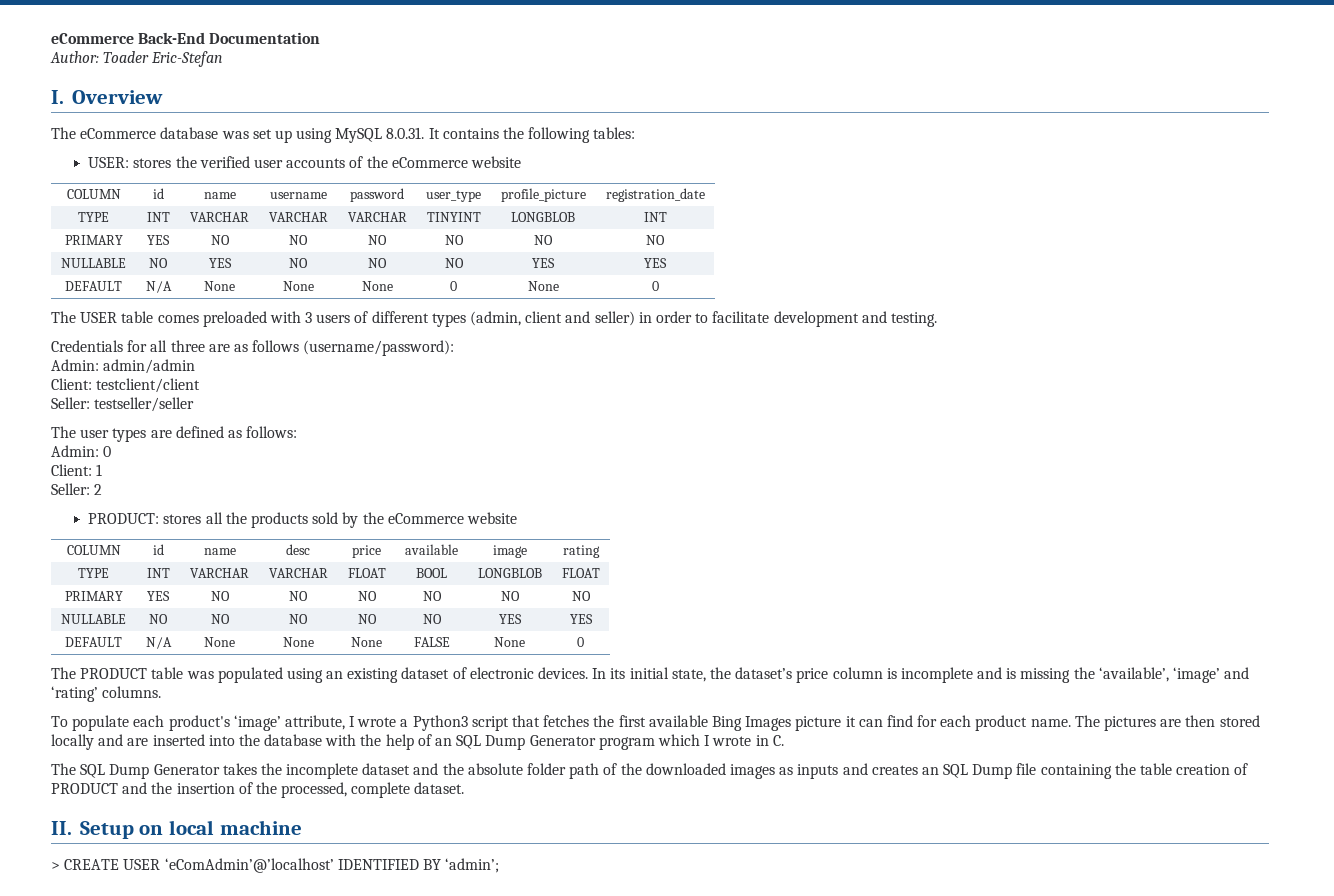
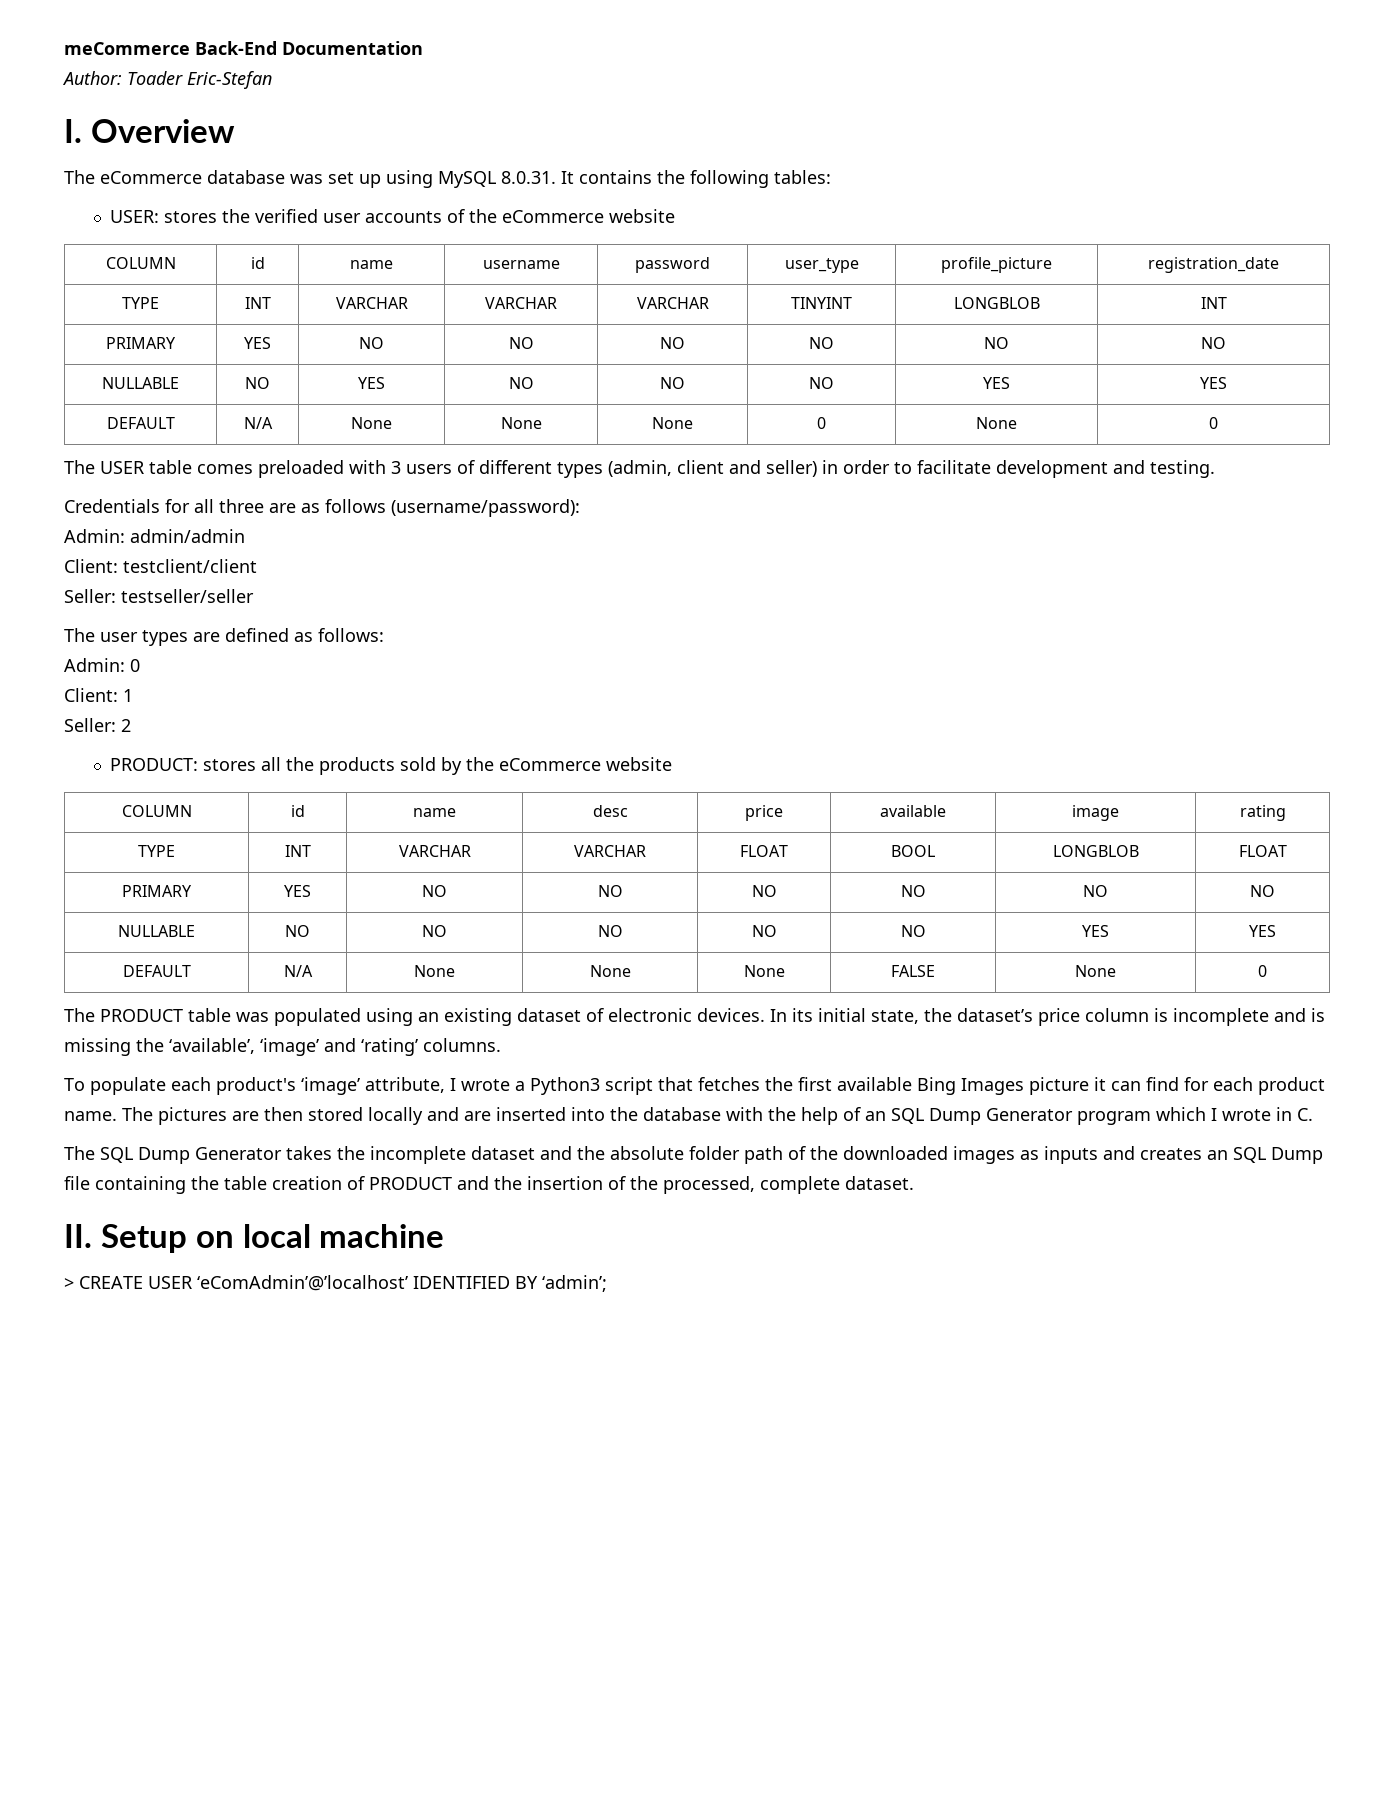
[51,33,134,44] eCommerce -> [64,42,190,55] meCommerce

